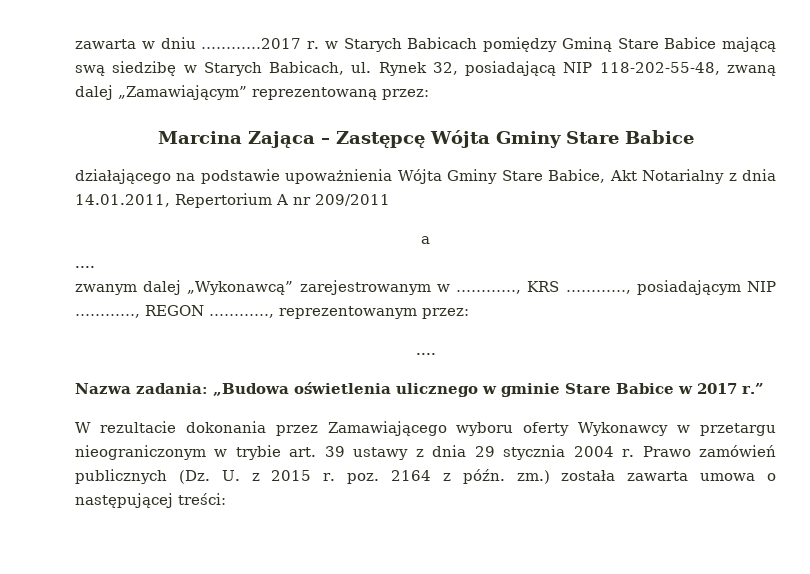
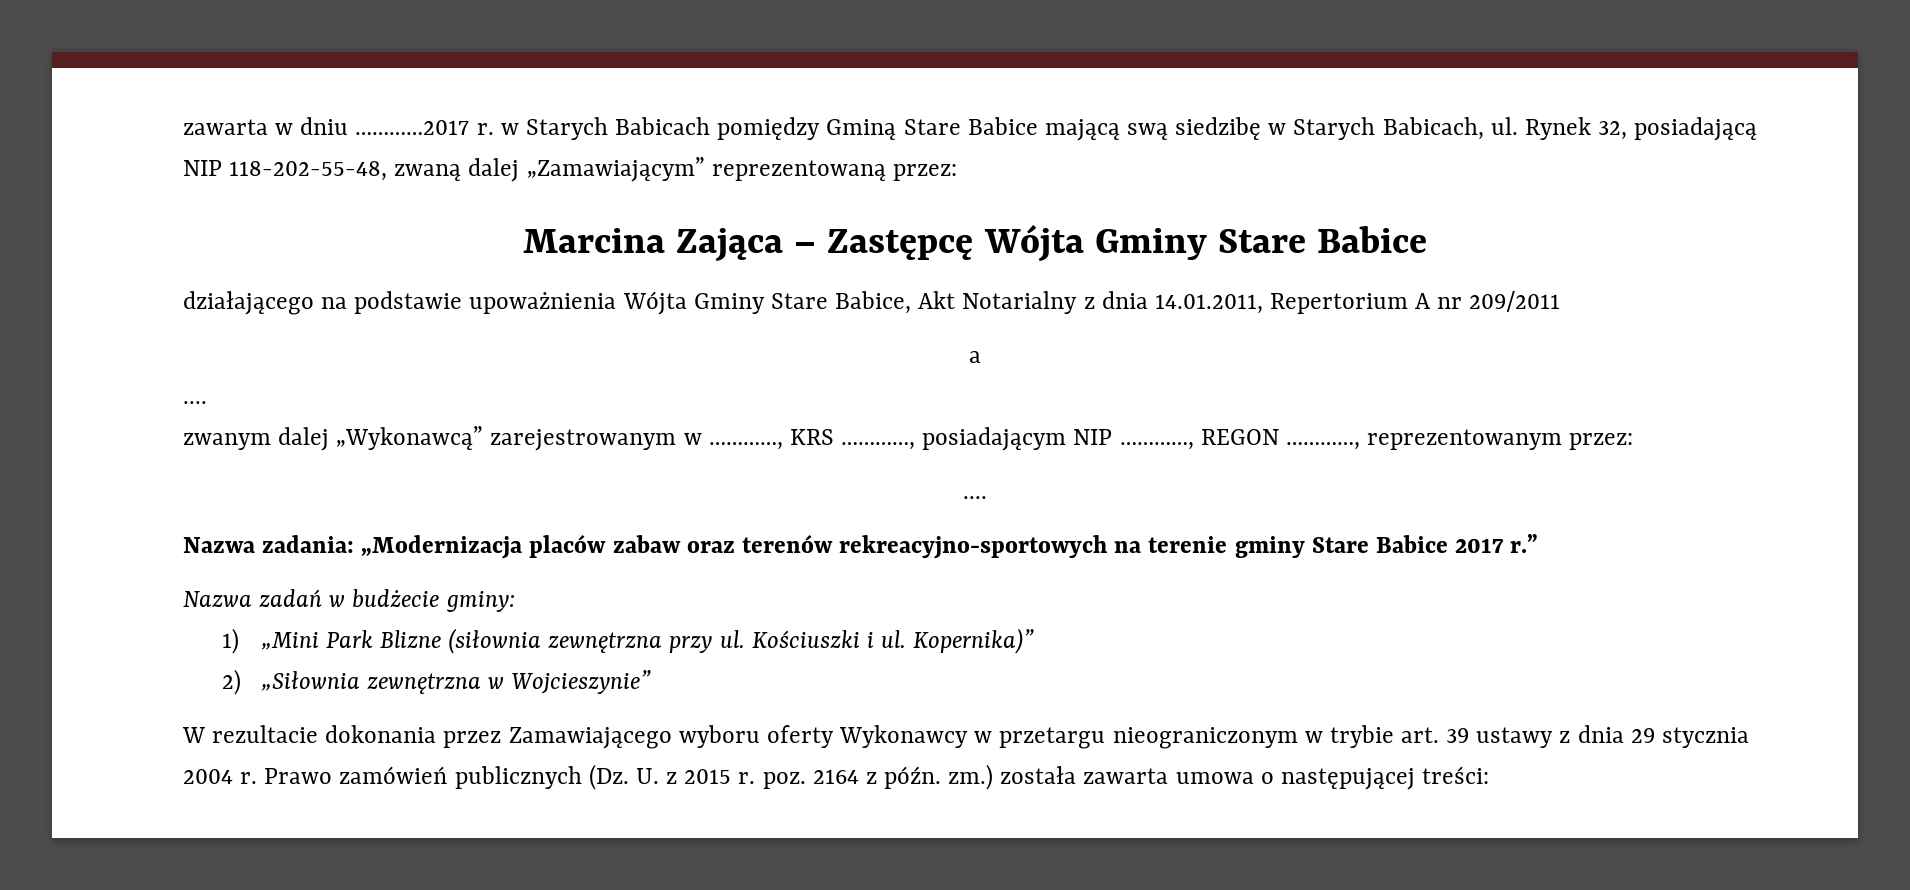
[213,382,693,397] „Budowa oświetlenia ulicznego w gminie Stare Babice w -> [361,534,1448,559] „Modernizacja placów zabaw oraz terenów rekreacyjno-sportowych na terenie gminy Stare Babice
(764, 388) none -> [183,589,515,612] [221,628,1035,654] [221,669,652,695] // Nazwa zadań w budżecie gminy: // 1) „Mini Park Blizne (siłownia zewnętrzna przy ul. Kościuszki i ul. Kopernika)” // 2) „Siłownia zewnętrzna w Wojcieszynie”

